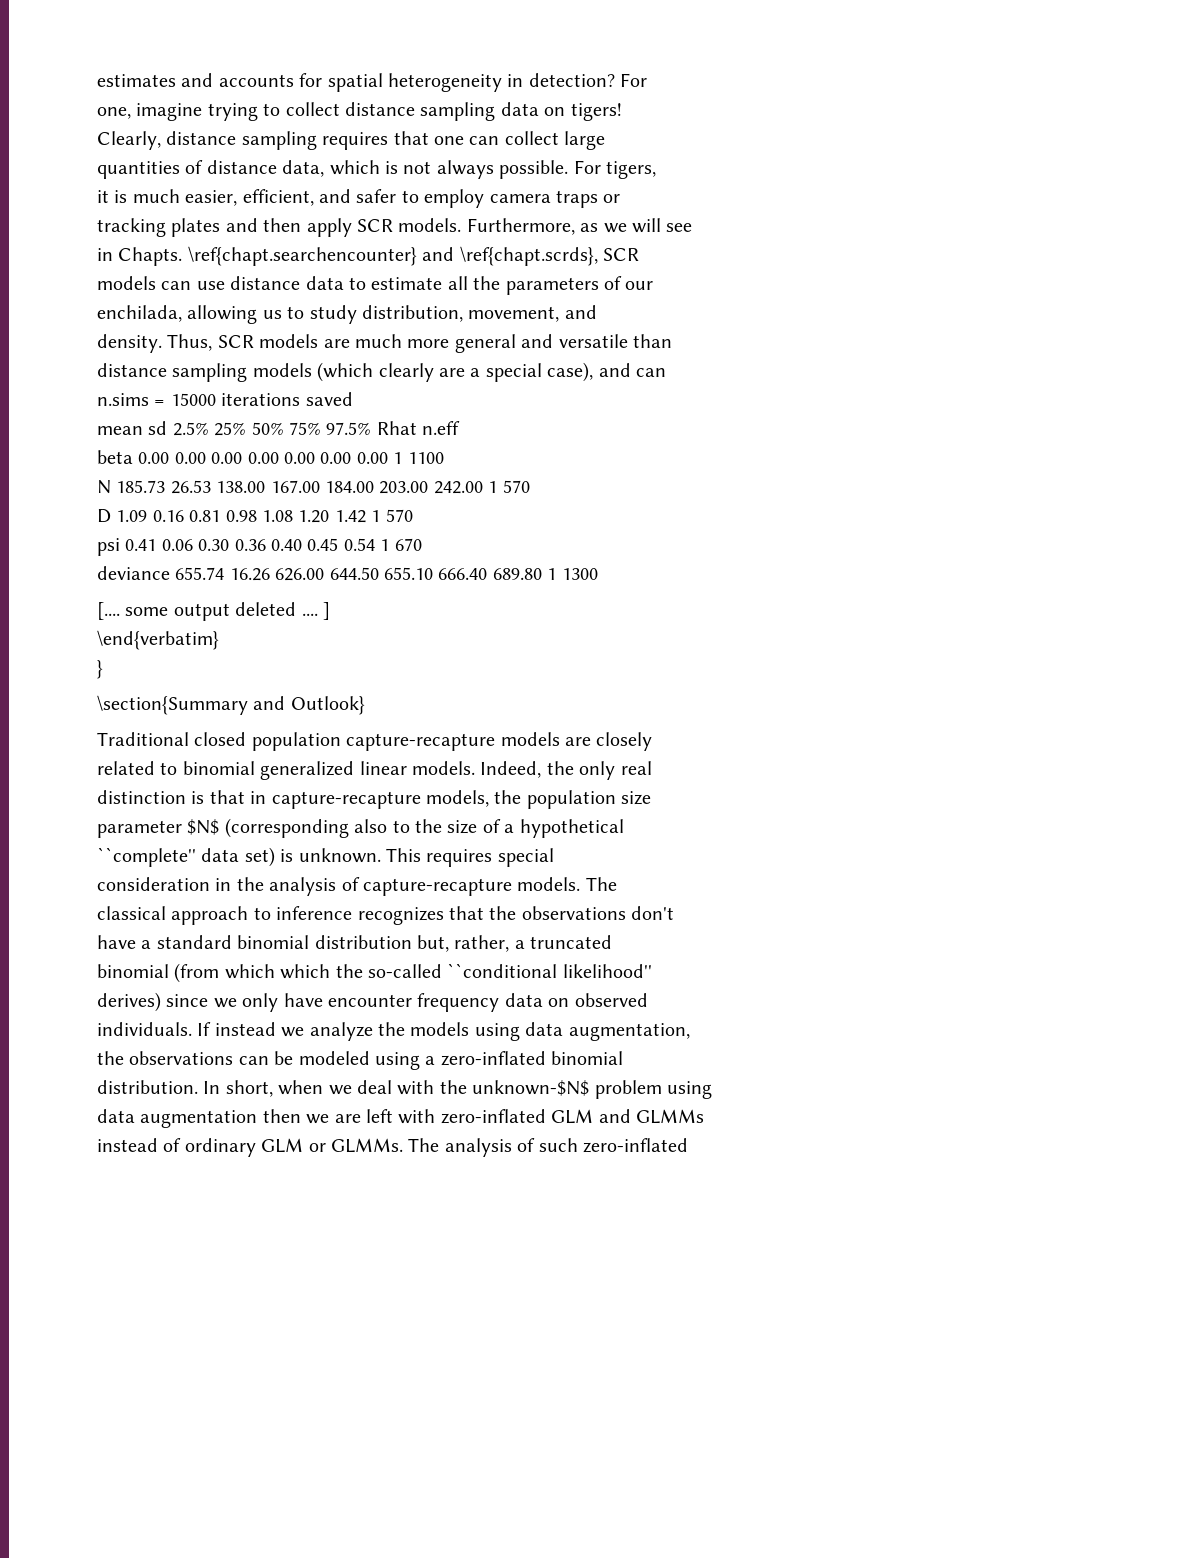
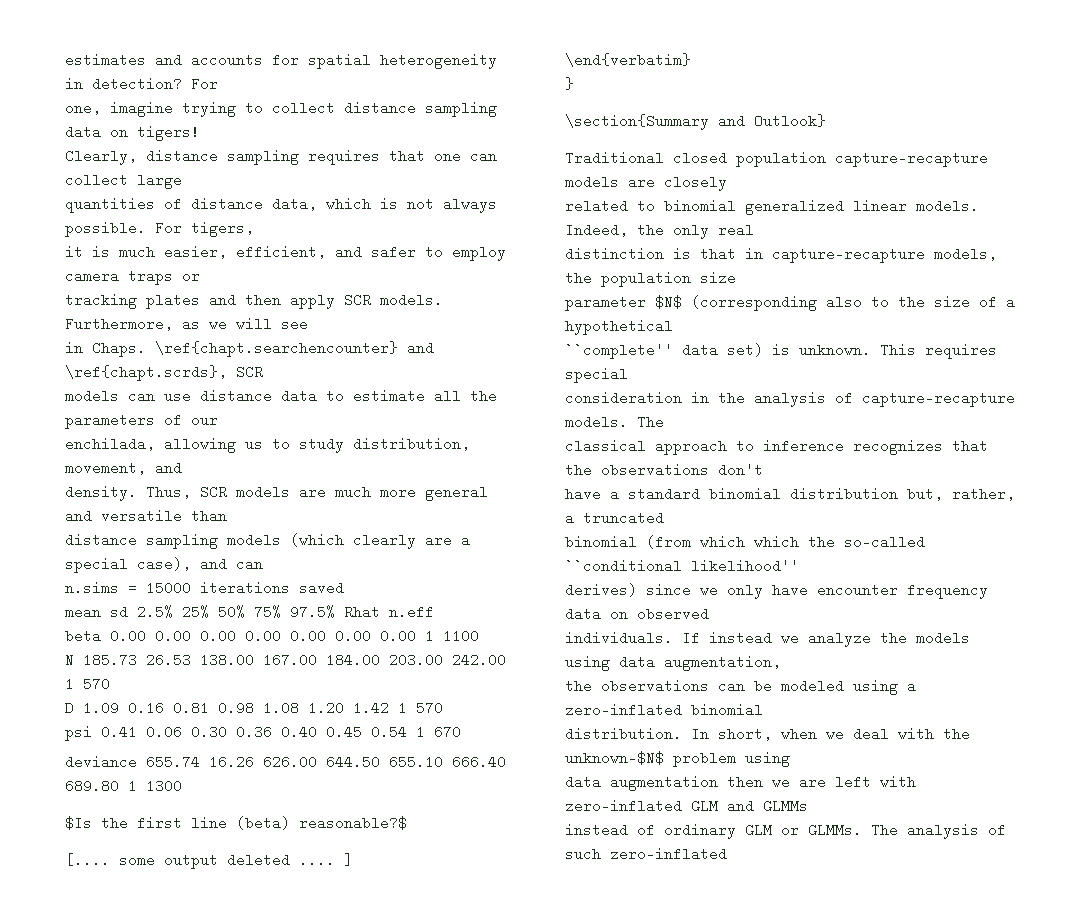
[118,247,183,266] Chapts. -> [92,341,146,357] Chaps.
(598, 574) none -> [65,816,407,830] // $Is the first line (beta) reasonable?$

